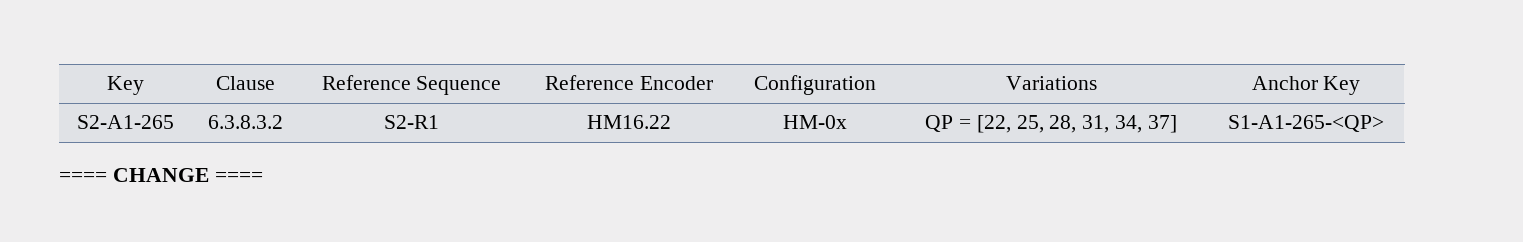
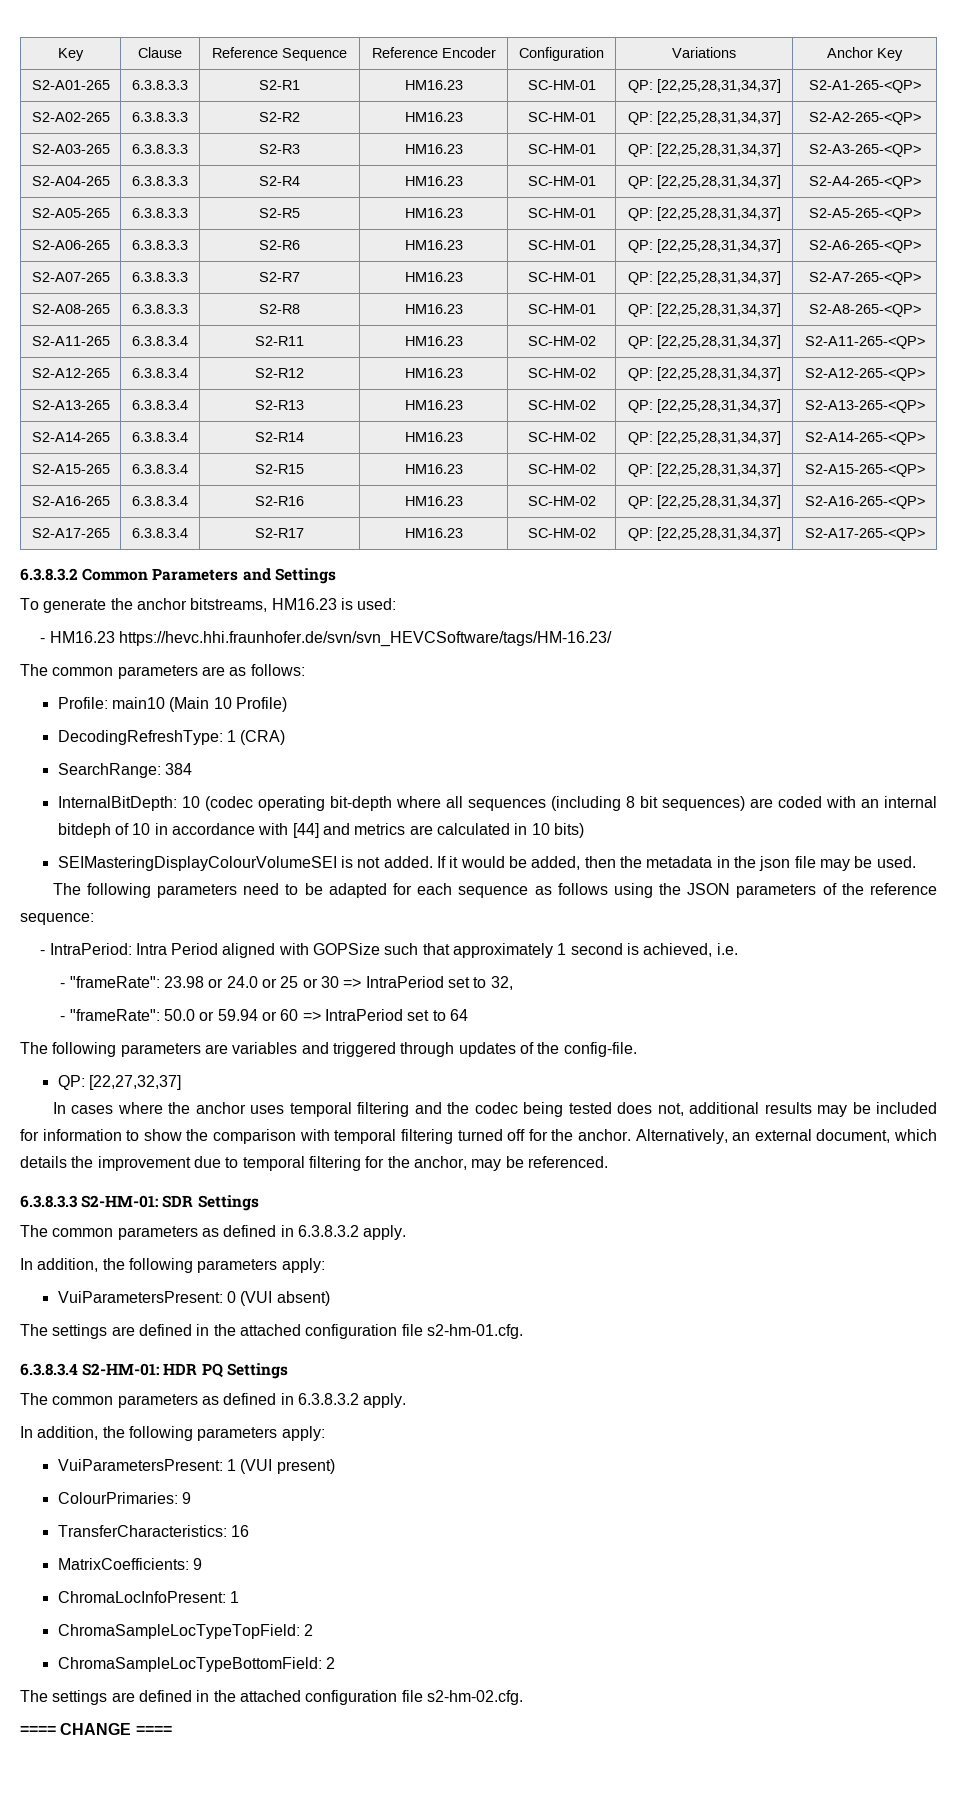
[77,115,174,129] [208,115,283,129] S2-A1-265 | 6.3.8.3.2 -> [31,80,110,90] [132,80,188,90] S2-A01-265 | 6.3.8.3.3
[586,115,671,129] [782,115,847,129] [925,115,1177,133] [1228,115,1384,132] HM16.22 | HM-0x | QP = [22, 25, 28, 31, 34, 37] | S1-A1-265-<QP> -> [404,80,463,90] [527,80,596,90] [627,79,781,93] [808,80,921,93] [31,112,110,122] [132,112,188,122] [259,112,300,122] [404,112,463,122] [527,112,596,122] [627,111,781,125] [808,112,921,125] [31,144,110,154] [132,144,188,154] [259,144,300,154] [404,144,463,154] [527,144,596,154] [627,143,781,157] [808,144,921,157] [31,176,110,186] [132,176,188,186] [259,176,300,186] [404,176,463,186] [527,176,596,186] [627,175,781,189] [808,176,921,189] [31,208,110,218] [132,208,188,218] [259,208,300,218] [404,208,463,218] [527,208,596,218] [627,207,781,221] [808,208,921,221] [31,240,110,250] [132,240,188,250] [259,240,300,250] [404,240,463,250] [527,240,596,250] [627,239,781,253] [808,240,921,253] [31,272,110,282] [132,272,188,282] [259,272,300,282] [404,272,463,282] [527,272,596,282] [627,271,781,285] [808,272,921,285] [31,304,110,314] [132,304,188,314] [259,304,300,314] [404,304,463,314] [527,304,596,314] [627,303,781,317] [808,304,921,317] [31,336,110,346] [132,336,188,346] [255,336,304,346] [404,336,463,346] [527,336,596,346] [627,335,781,349] [804,336,925,349] [31,368,110,378] [132,368,188,378] [255,368,304,378] [404,368,463,378] [527,368,596,378] [627,367,781,381] [804,368,925,381] [31,400,110,410] [132,400,188,410] [255,400,304,410] [404,400,463,410] [527,400,596,410] [627,399,781,413] [804,400,925,413] [31,432,110,442] [132,432,188,442] [255,432,304,442] [404,432,463,442] [527,432,596,442] [627,431,781,445] [804,432,925,445] [31,464,110,474] [132,464,188,474] [255,464,304,474] [404,464,463,474] [527,464,596,474] [627,463,781,477] [804,464,925,477] [31,496,110,506] [132,496,188,506] [255,496,304,506] [404,496,463,506] [527,496,596,506] [627,495,781,509] [804,496,925,509] [31,528,110,538] [132,528,188,538] [255,528,304,538] [404,528,463,538] [527,528,596,538] [627,527,781,541] [804,528,925,541] [20,568,336,584] [20,598,397,613] [40,631,612,647] [20,664,305,679] [57,697,288,712] [57,730,286,745] [57,763,193,778] [57,796,938,811] [57,823,584,838] [57,856,916,871] [52,883,937,898] [20,913,94,925] [40,943,738,958] [60,976,513,990] [60,1009,468,1021] [20,1042,637,1057] [57,1075,182,1090] [52,1102,937,1117] [20,1129,937,1144] [20,1156,608,1171] [20,1195,259,1211] [20,1225,407,1240] [20,1258,325,1273] [57,1291,330,1306] [20,1324,523,1339] [20,1363,288,1379] [20,1393,407,1408] [20,1426,325,1441] [57,1459,335,1474] [57,1492,192,1504] [57,1525,250,1537] [57,1558,203,1570] [57,1591,240,1603] [57,1624,314,1639] [57,1657,336,1672] [20,1690,523,1705] HM16.23 | SC-HM-01 | QP: [22,25,28,31,34,37] | S2-A1-265-<QP> // S2-A02-265 | 6.3.8.3.3 | S2-R2 | HM16.23 | SC-HM-01 | QP: [22,25,28,31,34,37] | S2-A2-265-<QP> // S2-A03-265 | 6.3.8.3.3 | S2-R3 | HM16.23 | SC-HM-01 | QP: [22,25,28,31,34,37] | S2-A3-265-<QP> // S2-A04-265 | 6.3.8.3.3 | S2-R4 | HM16.23 | SC-HM-01 | QP: [22,25,28,31,34,37] | S2-A4-265-<QP> // S2-A05-265 | 6.3.8.3.3 | S2-R5 | HM16.23 | SC-HM-01 | QP: [22,25,28,31,34,37] | S2-A5-265-<QP> // S2-A06-265 | 6.3.8.3.3 | S2-R6 | HM16.23 | SC-HM-01 | QP: [22,25,28,31,34,37] | S2-A6-265-<QP> // S2-A07-265 | 6.3.8.3.3 | S2-R7 | HM16.23 | SC-HM-01 | QP: [22,25,28,31,34,37] | S2-A7-265-<QP> // S2-A08-265 | 6.3.8.3.3 | S2-R8 | HM16.23 | SC-HM-01 | QP: [22,25,28,31,34,37] | S2-A8-265-<QP> // S2-A11-265 | 6.3.8.3.4 | S2-R11 | HM16.23 | SC-HM-02 | QP: [22,25,28,31,34,37] | S2-A11-265-<QP> // S2-A12-265 | 6.3.8.3.4 | S2-R12 | HM16.23 | SC-HM-02 | QP: [22,25,28,31,34,37] | S2-A12-265-<QP> // S2-A13-265 | 6.3.8.3.4 | S2-R13 | HM16.23 | SC-HM-02 | QP: [22,25,28,31,34,37] | S2-A13-265-<QP> // S2-A14-265 | 6.3.8.3.4 | S2-R14 | HM16.23 | SC-HM-02 | QP: [22,25,28,31,34,37] | S2-A14-265-<QP> // S2-A15-265 | 6.3.8.3.4 | S2-R15 | HM16.23 | SC-HM-02 | QP: [22,25,28,31,34,37] | S2-A15-265-<QP> // S2-A16-265 | 6.3.8.3.4 | S2-R16 | HM16.23 | SC-HM-02 | QP: [22,25,28,31,34,37] | S2-A16-265-<QP> // S2-A17-265 | 6.3.8.3.4 | S2-R17 | HM16.23 | SC-HM-02 | QP: [22,25,28,31,34,37] | S2-A17-265-<QP> // 6.3.8.3.2 Common Parameters and Settings // To generate the anchor bitstreams, HM16.23 is used: // - HM16.23 https://hevc.hhi.fraunhofer.de/svn/svn_HEVCSoftware/tags/HM-16.23/ // The common parameters are as follows: // Profile: main10 (Main 10 Profile) // DecodingRefreshType: 1 (CRA) // SearchRange: 384 // InternalBitDepth: 10 (codec operating bit-depth where all sequences (including 8 bit sequences) are coded with an internal bitdeph of 10 in accordance with [44] and metrics are calculated in 10 bits) // SEIMasteringDisplayColourVolumeSEI is not added. If it would be added, then the metadata in the json file may be used. // The following parameters need to be adapted for each sequence as follows using the JSON parameters of the reference sequence: // - IntraPeriod: Intra Period aligned with GOPSize such that approximately 1 second is achieved, i.e. // - "frameRate": 23.98 or 24.0 or 25 or 30 => IntraPeriod set to 32, // - "frameRate": 50.0 or 59.94 or 60 => IntraPeriod set to 64 // The following parameters are variables and triggered through updates of the config-file. // QP: [22,27,32,37] // In cases where the anchor uses temporal filtering and the codec being tested does not, additional results may be included for information to show the comparison with temporal filtering turned off for the anchor. Alternatively, an external document, which details the improvement due to temporal filtering for the anchor, may be referenced. // 6.3.8.3.3 S2-HM-01: SDR Settings // The common parameters as defined in 6.3.8.3.2 apply. // In addition, the following parameters apply: // VuiParametersPresent: 0 (VUI absent) // The settings are defined in the attached configuration file s2-hm-01.cfg. // 6.3.8.3.4 S2-HM-01: HDR PQ Settings // The common parameters as defined in 6.3.8.3.2 apply. // In addition, the following parameters apply: // VuiParametersPresent: 1 (VUI present) // ColourPrimaries: 9 // TransferCharacteristics: 16 // MatrixCoefficients: 9 // ChromaLocInfoPresent: 1 // ChromaSampleLocTypeTopField: 2 // ChromaSampleLocTypeBottomField: 2 // The settings are defined in the attached configuration file s2-hm-02.cfg.

